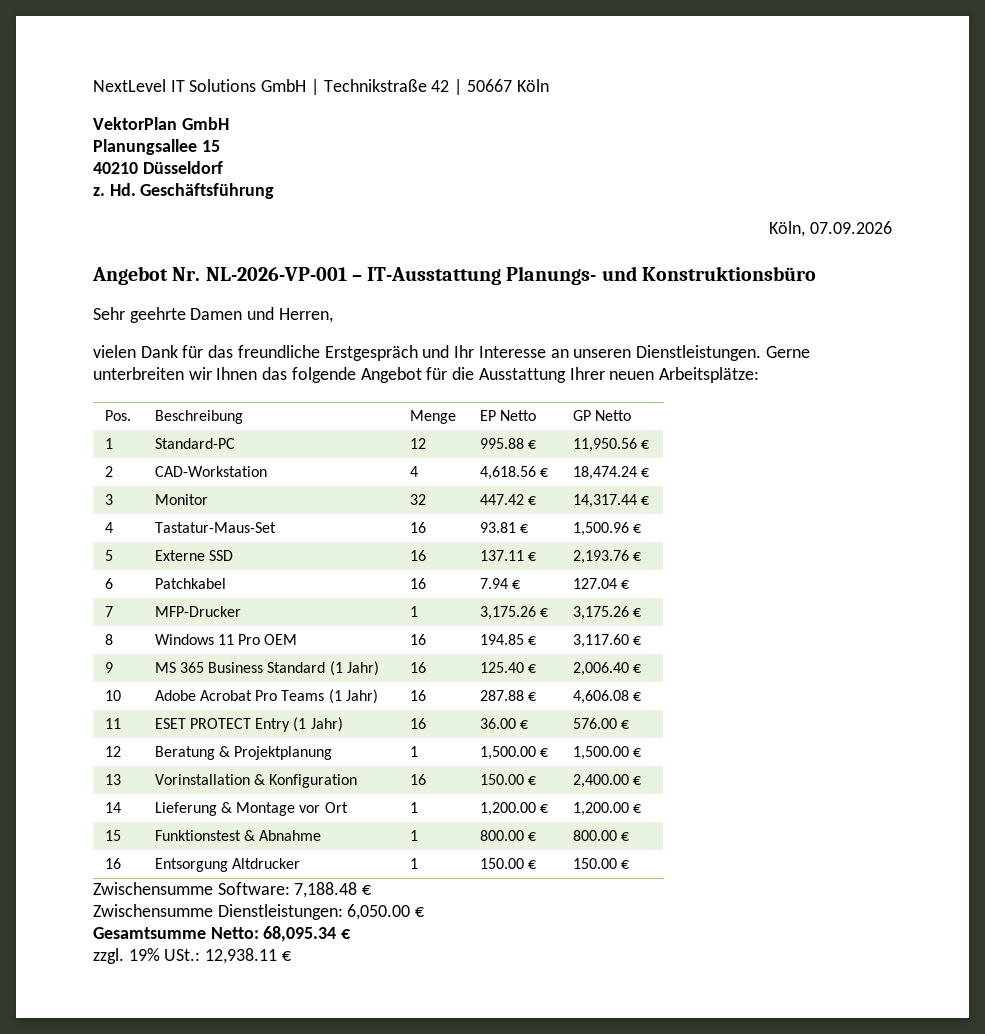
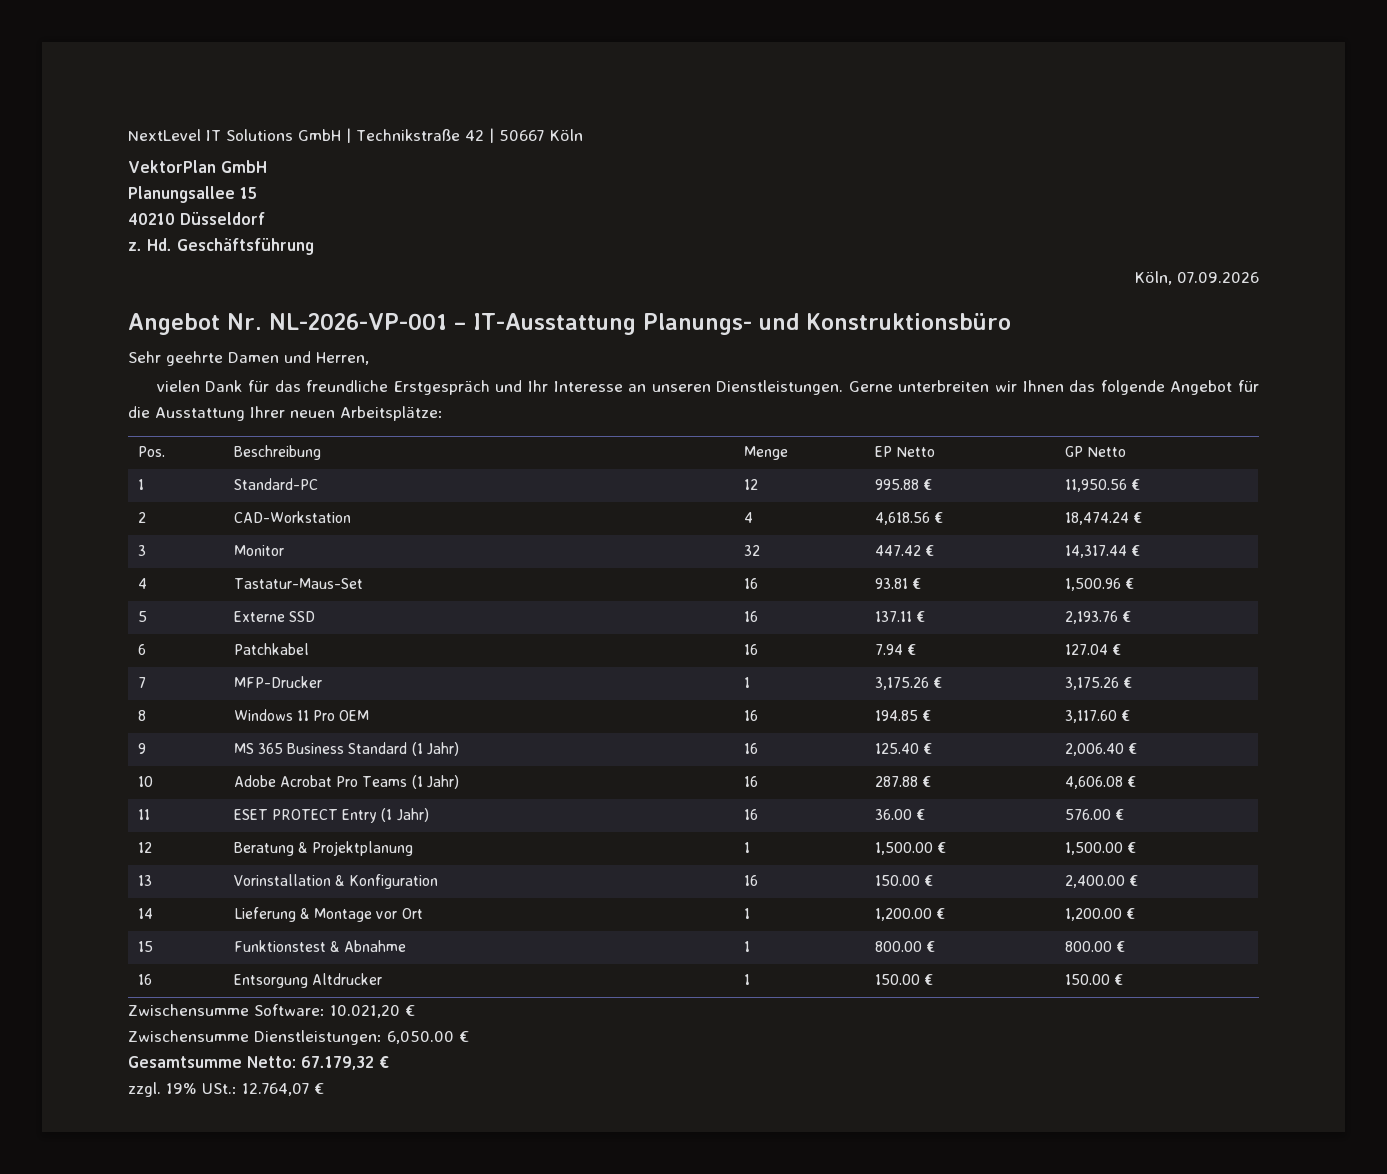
[294,882,358,898] 7,188.48 -> [330,1005,400,1018] 10.021,20
[263,926,337,942] 68,095.34 -> [301,1056,374,1070] 67.179,32
[205,948,278,964] 12,938.11 -> [242,1083,309,1096] 12.764,07

